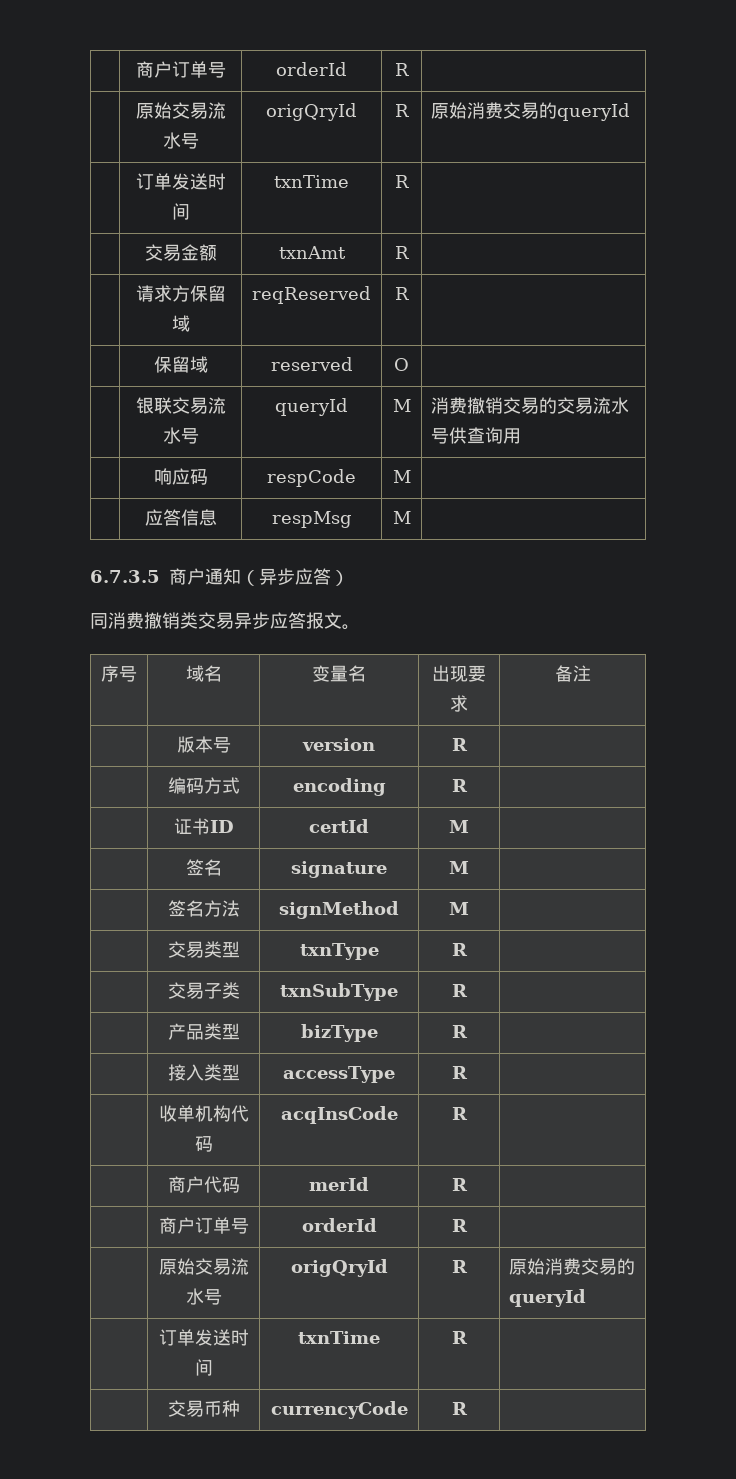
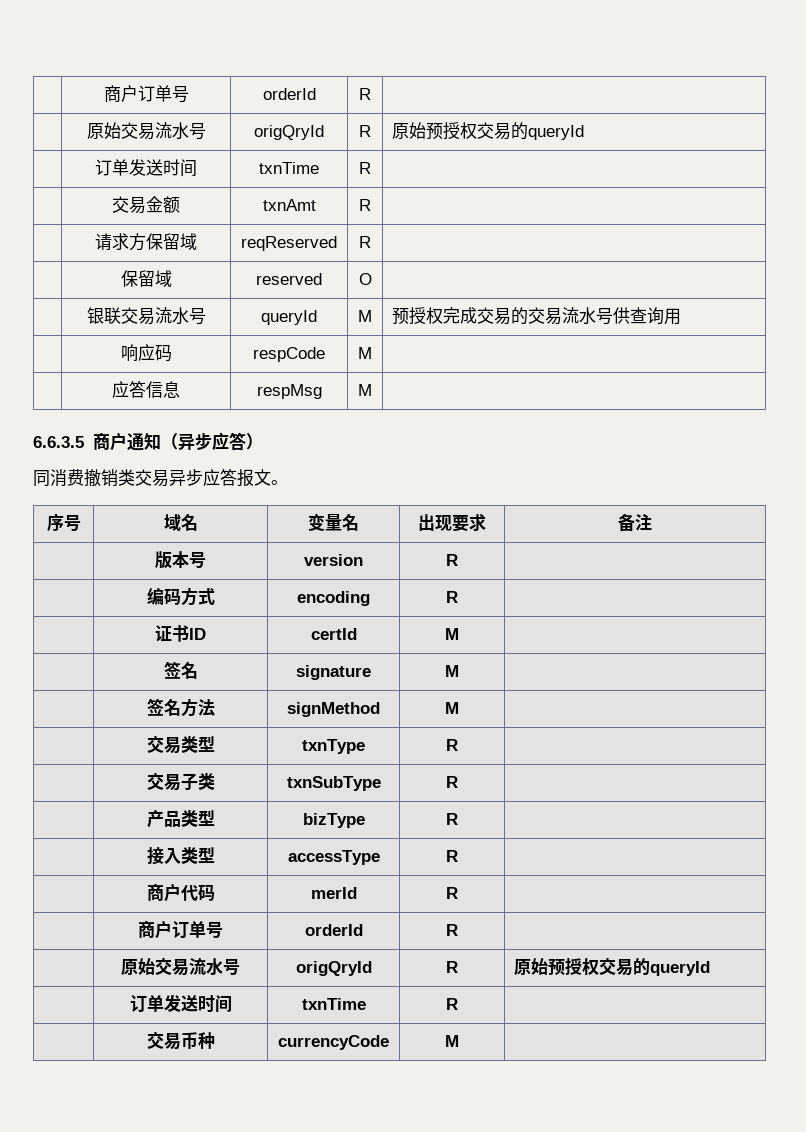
[467,102,504,119] 消费 -> [426,122,478,140] 预授权
[431,397,504,414] 消费撤销 -> [392,307,478,325] 预授权完成
[90,570,160,583] 6.7.3.5 -> [33,436,84,448] 6.6.3.5
[158,1105,249,1122] [194,1136,213,1152] [280,1106,398,1124] [451,1107,468,1120] // | 收单机构代码 | acqInsCode | R | -> (458, 856) none
[545,1258,582,1275] 消费 -> [548,958,600,976] 预授权
[451,1402,468,1415] R -> [445,1035,459,1047] M

